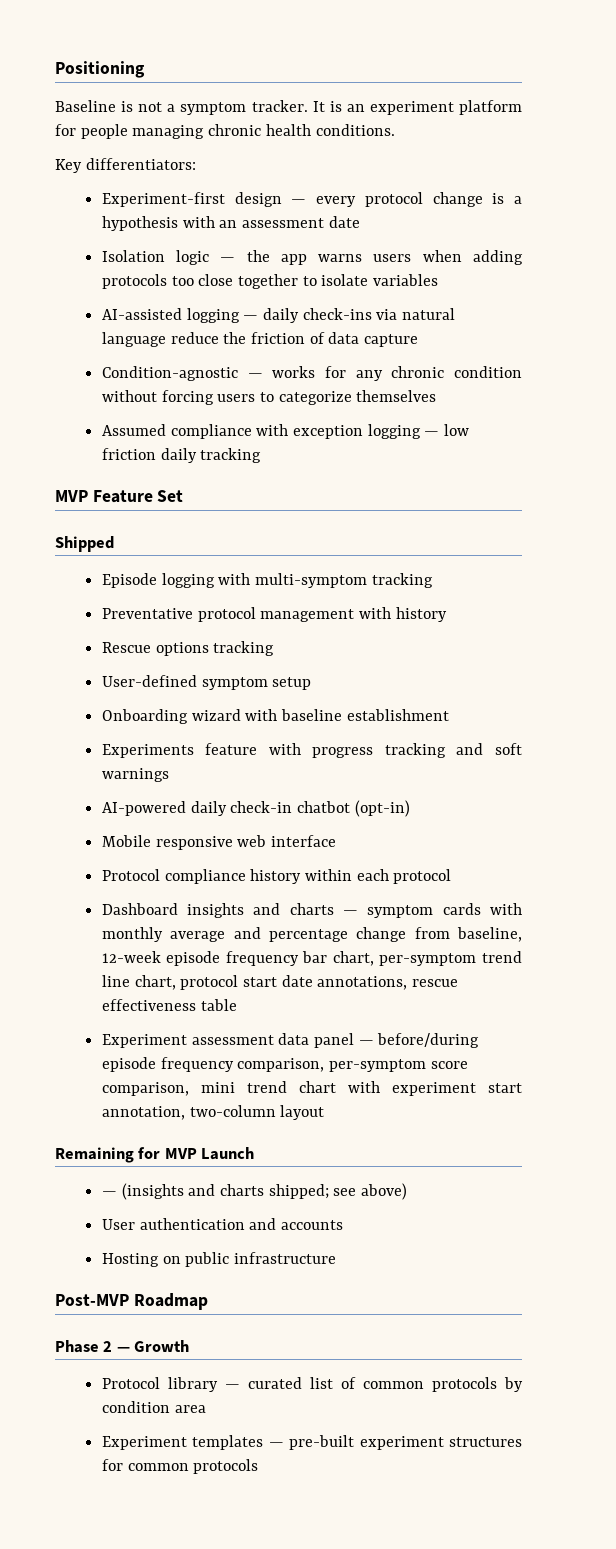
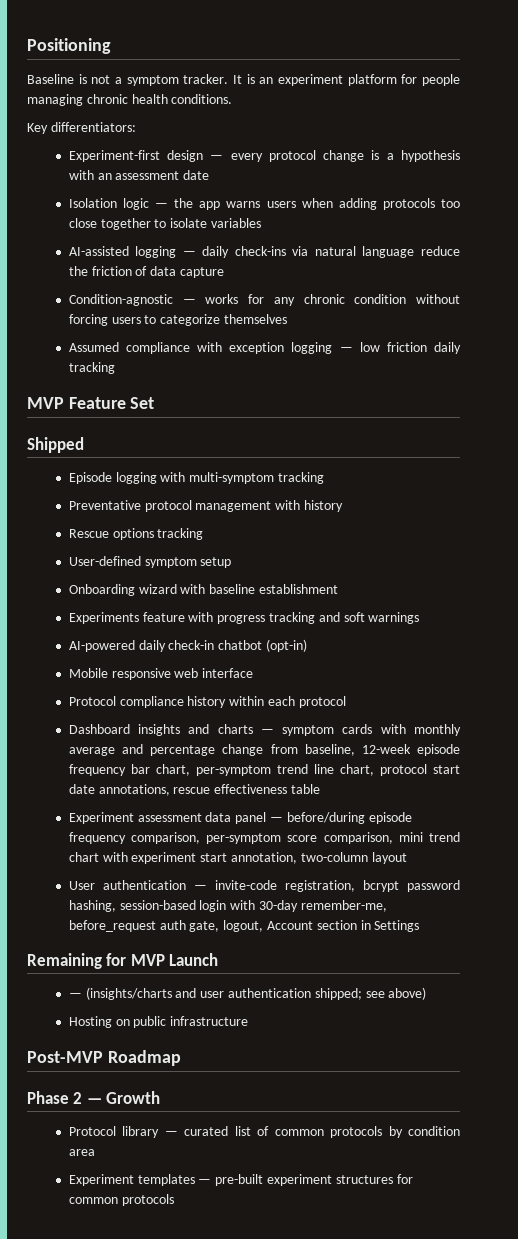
(325, 1112) none -> [68,880,461,892] [68,900,387,912] [68,920,420,932] // User authentication — invite-code registration, bcrypt password hashing, session-based login with 30-day remember-me, before_request auth gate, logout, Account section in Settings
[121,1183,265,1200] (insights and charts -> [85,987,311,1000] (insights/charts and user authentication
[101,1218,344,1230] // User authentication and accounts -> (427, 993) none

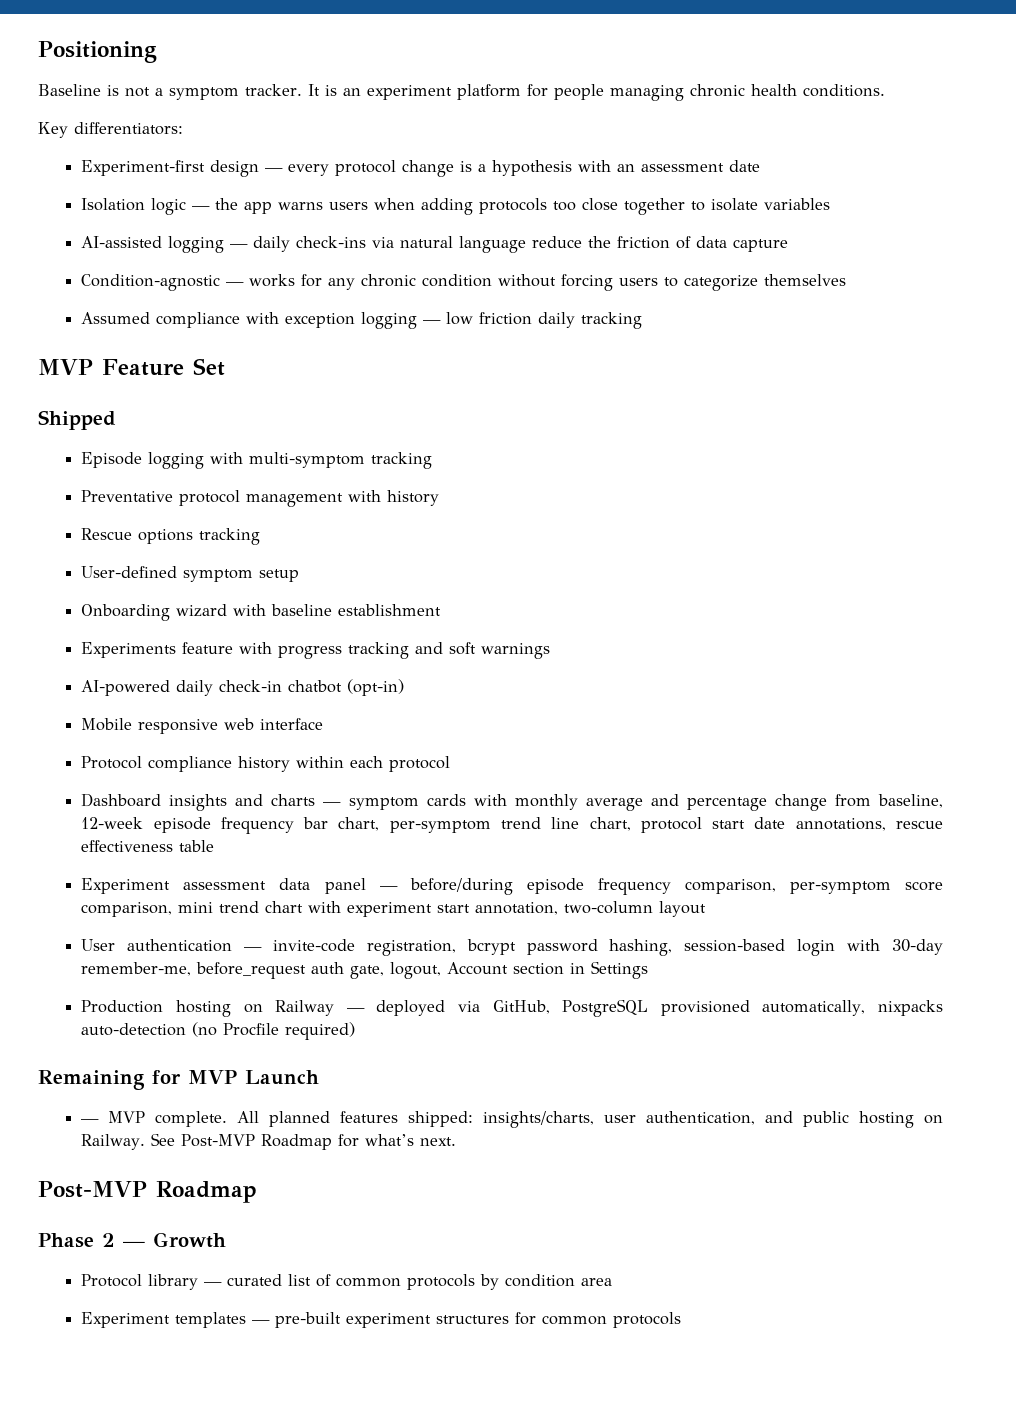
(420, 926) none -> [81,999,944,1017] [81,1022,356,1040] // Production hosting on Railway — deployed via GitHub, PostgreSQL provisioned automatically, nixpacks auto-detection (no Procfile required)
[85,987,427,1000] [68,1016,249,1028] (insights/charts and user authentication shipped; see above) // Hosting on public infrastructure -> [108,1111,943,1128] [81,1133,457,1150] MVP complete. All planned features shipped: insights/charts, user authentication, and public hosting on Railway. See Post-MVP Roadmap for what’s next.

